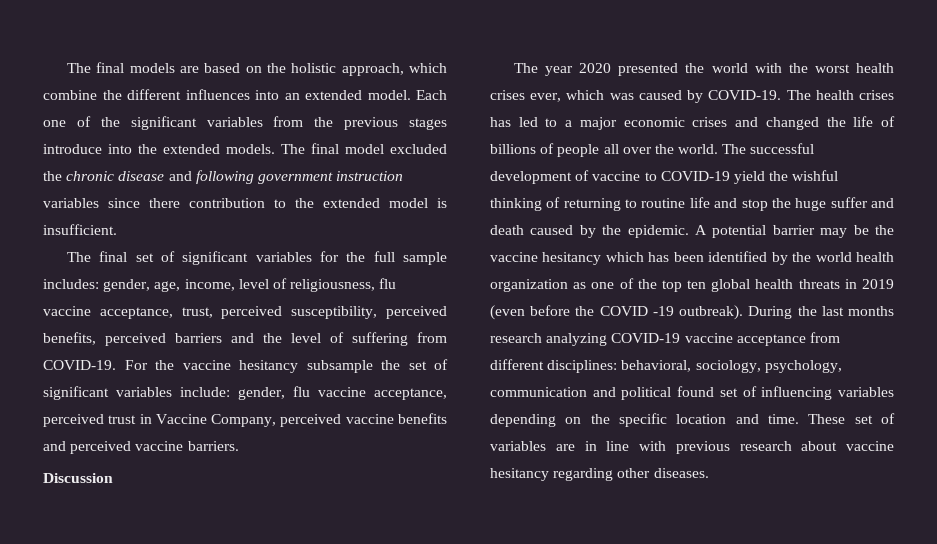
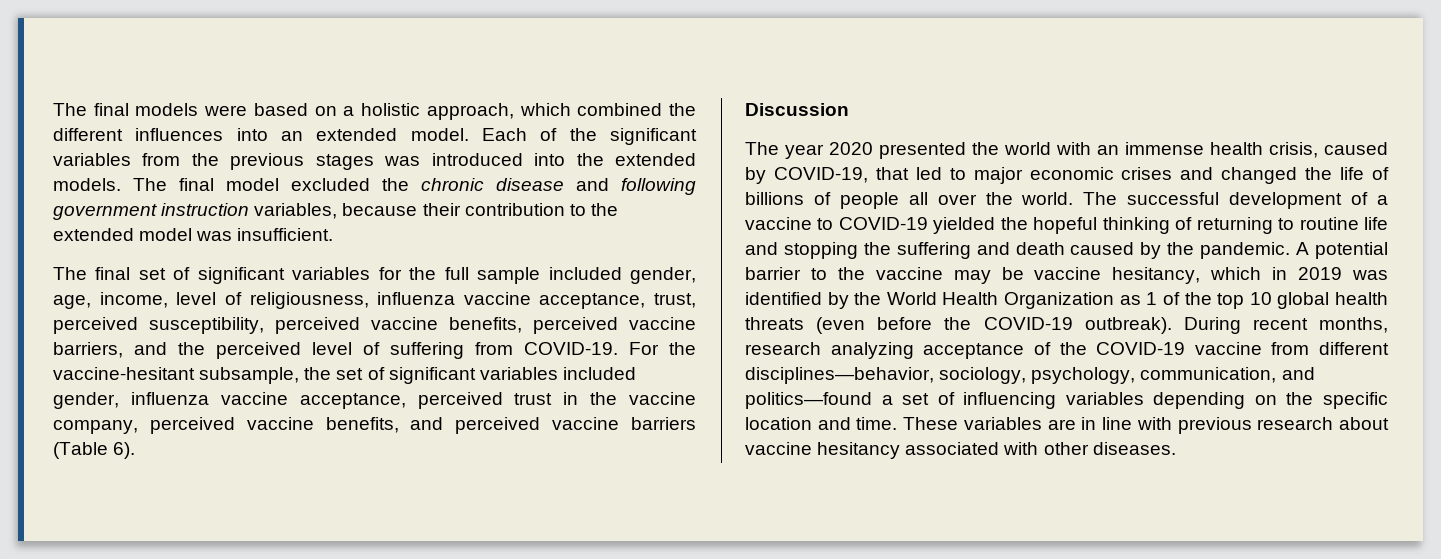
[180,66,200,73] are -> [204,105,248,116] were
[267,63,287,73] the -> [343,106,355,116] a
[43,90,97,100] combine -> [577,103,663,116] combined
[43,120,66,127] one -> (527, 134) none
[43,144,102,154] introduce -> [384,153,523,166] was introduced
[43,198,180,208] variables since there -> [254,203,461,219] variables, because their
[437,198,447,208] is -> [196,231,233,241] was
[43,279,99,289] includes: -> [548,267,622,280] included
[379,278,397,289] flu -> [377,292,456,305] influenza
(448, 312) none -> [371,317,438,330] vaccine
[175,333,222,343] barriers -> [629,317,696,330] [53,342,123,358] vaccine barriers,
(282, 338) none -> [216,342,301,359] perceived
[182,360,373,373] vaccine hesitancy subsample -> [53,367,300,384] vaccine-hesitant subsample,
[180,386,310,400] include: gender, flu -> [562,367,636,380] [53,392,209,409] included gender, influenza
[155,413,447,427] Vaccine Company, perceived vaccine benefits -> [590,392,696,405] [53,417,399,434] the vaccine company, perceived vaccine benefits,
[187,441,239,451] barriers. -> [631,417,697,430] [53,442,136,459] barriers (Table 6).
[788,63,894,73] [490,90,894,103] [490,117,511,127] the worst health crises ever, which was caused by COVID-19. The health crises has -> [1097,142,1388,158] [745,167,909,184] an immense health crisis, caused by COVID-19, that
[565,120,573,127] a -> (966, 174) none
(590, 175) none -> [1376,195,1388,205] a
[733,170,839,184] yield the wishful -> [933,217,1098,234] yielded the hopeful
[741,197,868,211] stop the huge suffer -> [783,242,971,259] stopping the suffering
[627,225,689,238] epidemic. -> [1200,242,1291,259] pandemic.
[820,225,894,238] [490,251,894,265] [490,279,615,292] may be the vaccine hesitancy which has been identified by the world health organization as one -> [810,267,1388,284] [745,292,1158,309] to the vaccine may be vaccine hesitancy, which in 2019 was identified by the World Health Organization as 1
[687,280,707,289] ten -> [1249,292,1272,305] 10
[844,279,894,289] in 2019 -> (804, 323) none
[599,305,894,320] [490,333,608,346] COVID -19 outbreak). During the last months research analyzing -> [983,317,1388,334] [745,342,1087,359] COVID-19 outbreak). During recent months, research analyzing acceptance of the
[736,334,806,346] acceptance -> (1262, 348) none
[547,360,842,373] [490,386,715,400] disciplines: behavioral, sociology, psychology, communication and political found -> [745,367,1315,384] [745,392,893,409] disciplines—behavior, sociology, psychology, communication, and politics—found a
[854,413,895,424] set of -> (959, 423) none
[553,468,614,481] regarding -> [905,442,1039,455] associated with

